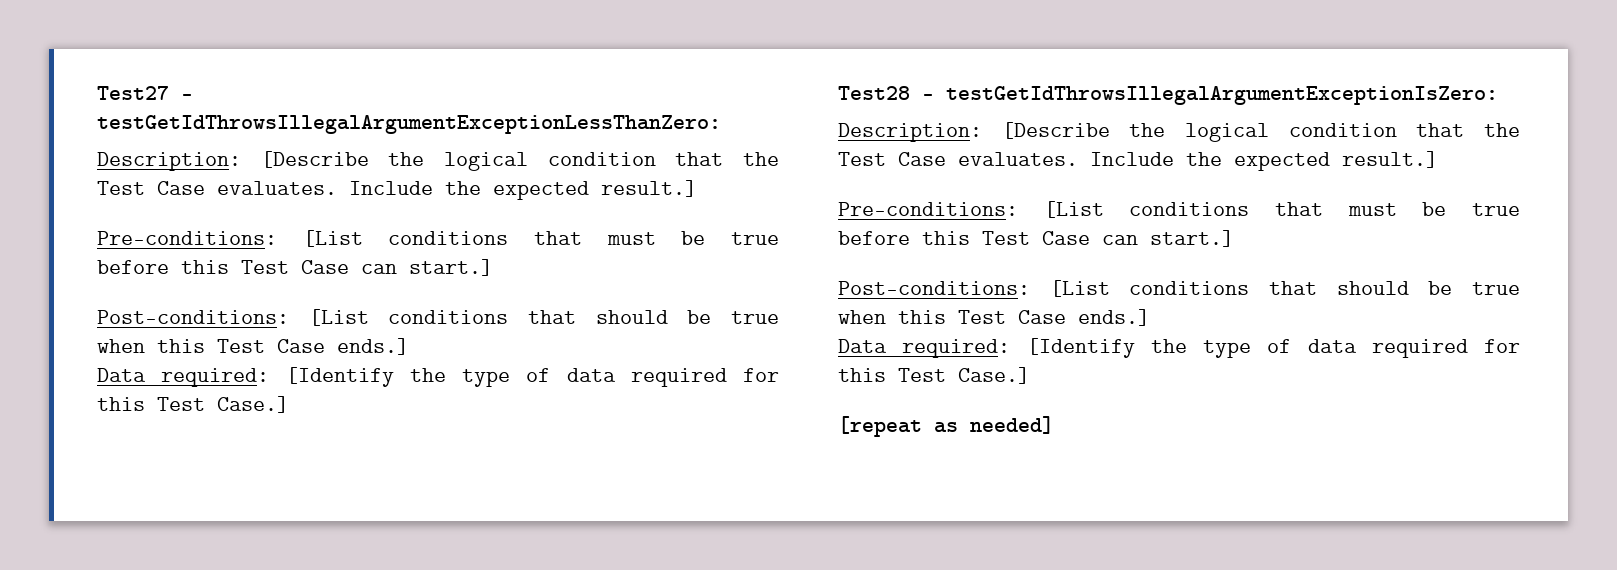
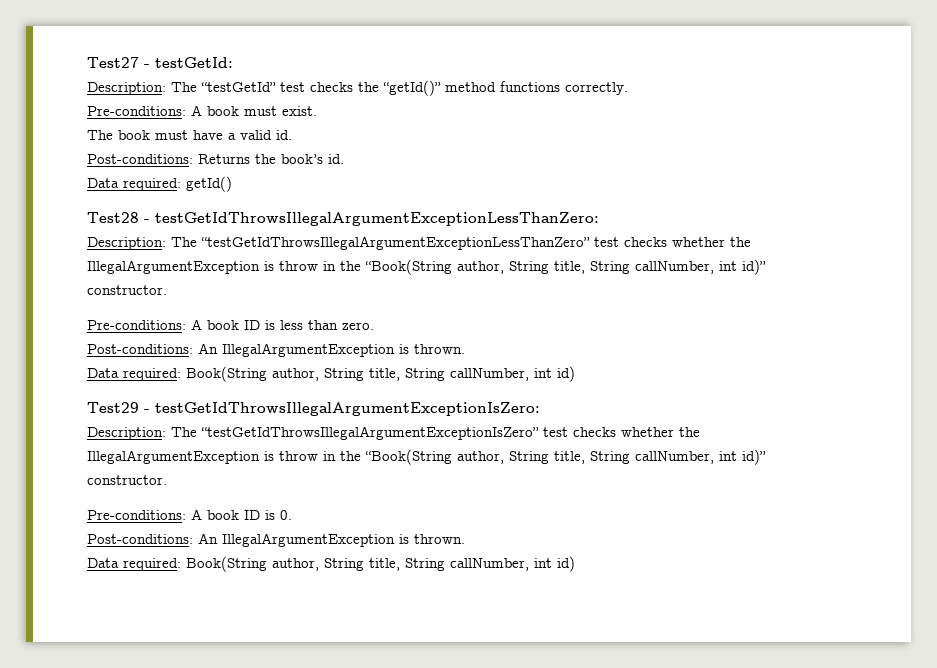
[97,115,721,134] [97,151,779,171] [97,180,697,200] [97,230,779,247] [97,259,493,276] [97,309,779,326] [97,338,409,355] [97,367,779,387] [97,396,289,413] [838,86,1498,105] [838,122,1520,142] [838,151,1438,171] [838,201,1520,218] [838,230,1234,247] [838,280,1520,297] [838,309,1150,326] [838,338,1520,358] [838,367,1030,384] [838,416,1054,437] testGetIdThrowsIllegalArgumentExceptionLessThanZero: // Description: [Describe the logical condition that the Test Case evaluates. Include the expected result.] // Pre-conditions: [List conditions that must be true before this Test Case can start.] // Post-conditions: [List conditions that should be true when this Test Case ends.] // Data required: [Identify the type of data required for this Test Case.] // Test28 - testGetIdThrowsIllegalArgumentExceptionIsZero: // Description: [Describe the logical condition that the Test Case evaluates. Include the expected result.] // Pre-conditions: [List conditions that must be true before this Test Case can start.] // Post-conditions: [List conditions that should be true when this Test Case ends.] // Data required: [Identify the type of data required for this Test Case.] // [repeat as needed] -> [155,57,233,68] [87,80,628,96] [87,105,317,116] [87,130,292,140] [87,154,344,164] [87,176,232,192] [87,212,599,226] [87,236,751,250] [87,259,766,275] [87,285,167,295] [87,319,374,330] [87,343,465,357] [87,366,575,382] [87,402,540,416] [87,426,700,440] [87,449,766,465] [87,475,167,485] [87,509,292,520] [87,533,465,547] [87,556,575,572] testGetId: // Description: The “testGetId” test checks the “getId()” method functions correctly. // Pre-conditions: A book must exist. // The book must have a valid id. // Post-conditions: Returns the book’s id. // Data required: getId() // Test28 - testGetIdThrowsIllegalArgumentExceptionLessThanZero: // Description: The “testGetIdThrowsIllegalArgumentExceptionLessThanZero” test checks whether the IllegalArgumentException is throw in the “Book(String author, String title, String callNumber, int id)” constructor. // Pre-conditions: A book ID is less than zero. // Post-conditions: An IllegalArgumentException is thrown. // Data required: Book(String author, String title, String callNumber, int id) // Test29 - testGetIdThrowsIllegalArgumentExceptionIsZero: // Description: The “testGetIdThrowsIllegalArgumentExceptionIsZero” test checks whether the IllegalArgumentException is throw in the “Book(String author, String title, String callNumber, int id)” constructor. // Pre-conditions: A book ID is 0. // Post-conditions: An IllegalArgumentException is thrown. // Data required: Book(String author, String title, String callNumber, int id)

